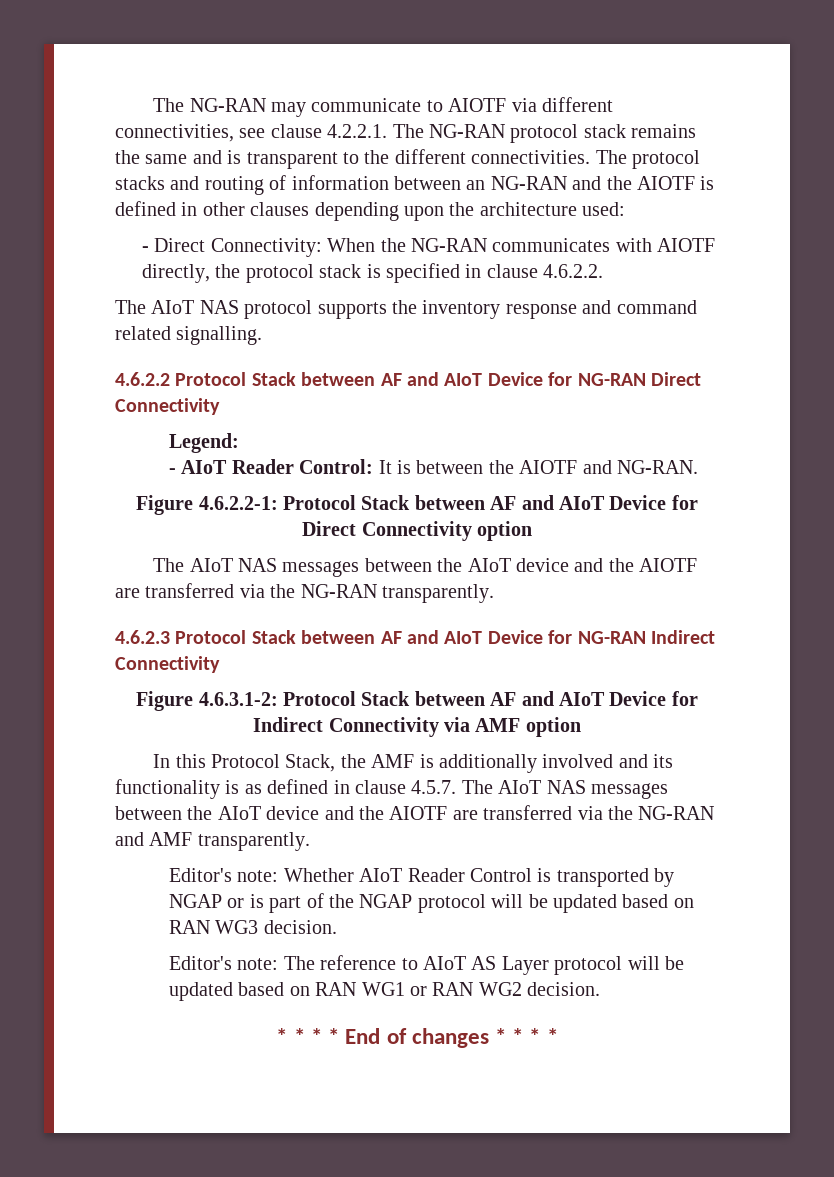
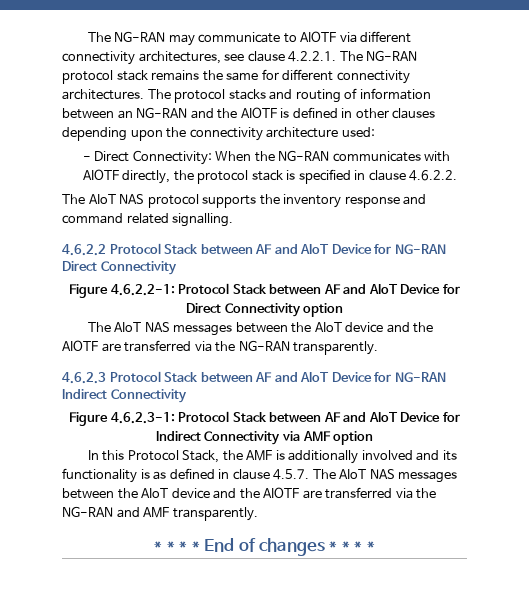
[115,124,234,142] connectivities, -> [62,51,221,65] connectivity architectures,
[192,149,591,169] and is transparent to the different connectivities. -> [261,69,410,84] [62,89,144,100] for different connectivity architectures.
(475, 209) none -> [189,127,263,141] connectivity
[168,433,239,453] [168,459,698,474] // Legend: // - AIoT Reader Control: It is between the AIOTF and NG-RAN. -> (177, 268) none
[198,692,278,706] 4.6.3.1-2: -> [110,412,175,424] 4.6.2.3-1:
[168,868,675,887] [168,893,694,913] [168,920,337,934] [168,955,684,975] [168,982,601,1001] // Editor's note: Whether AIoT Reader Control is transported by NGAP or is part of the NGAP protocol will be updated based on RAN WG3 decision. // Editor's note: The reference to AIoT AS Layer protocol will be updated based on RAN WG1 or RAN WG2 decision. -> (258, 514) none

